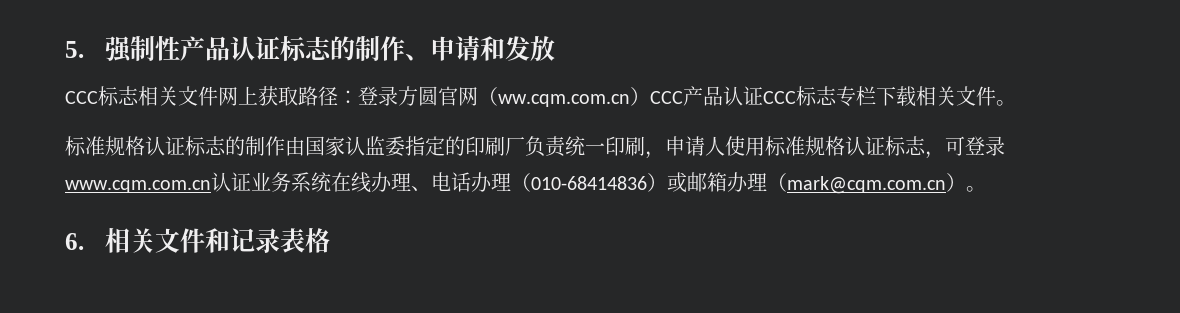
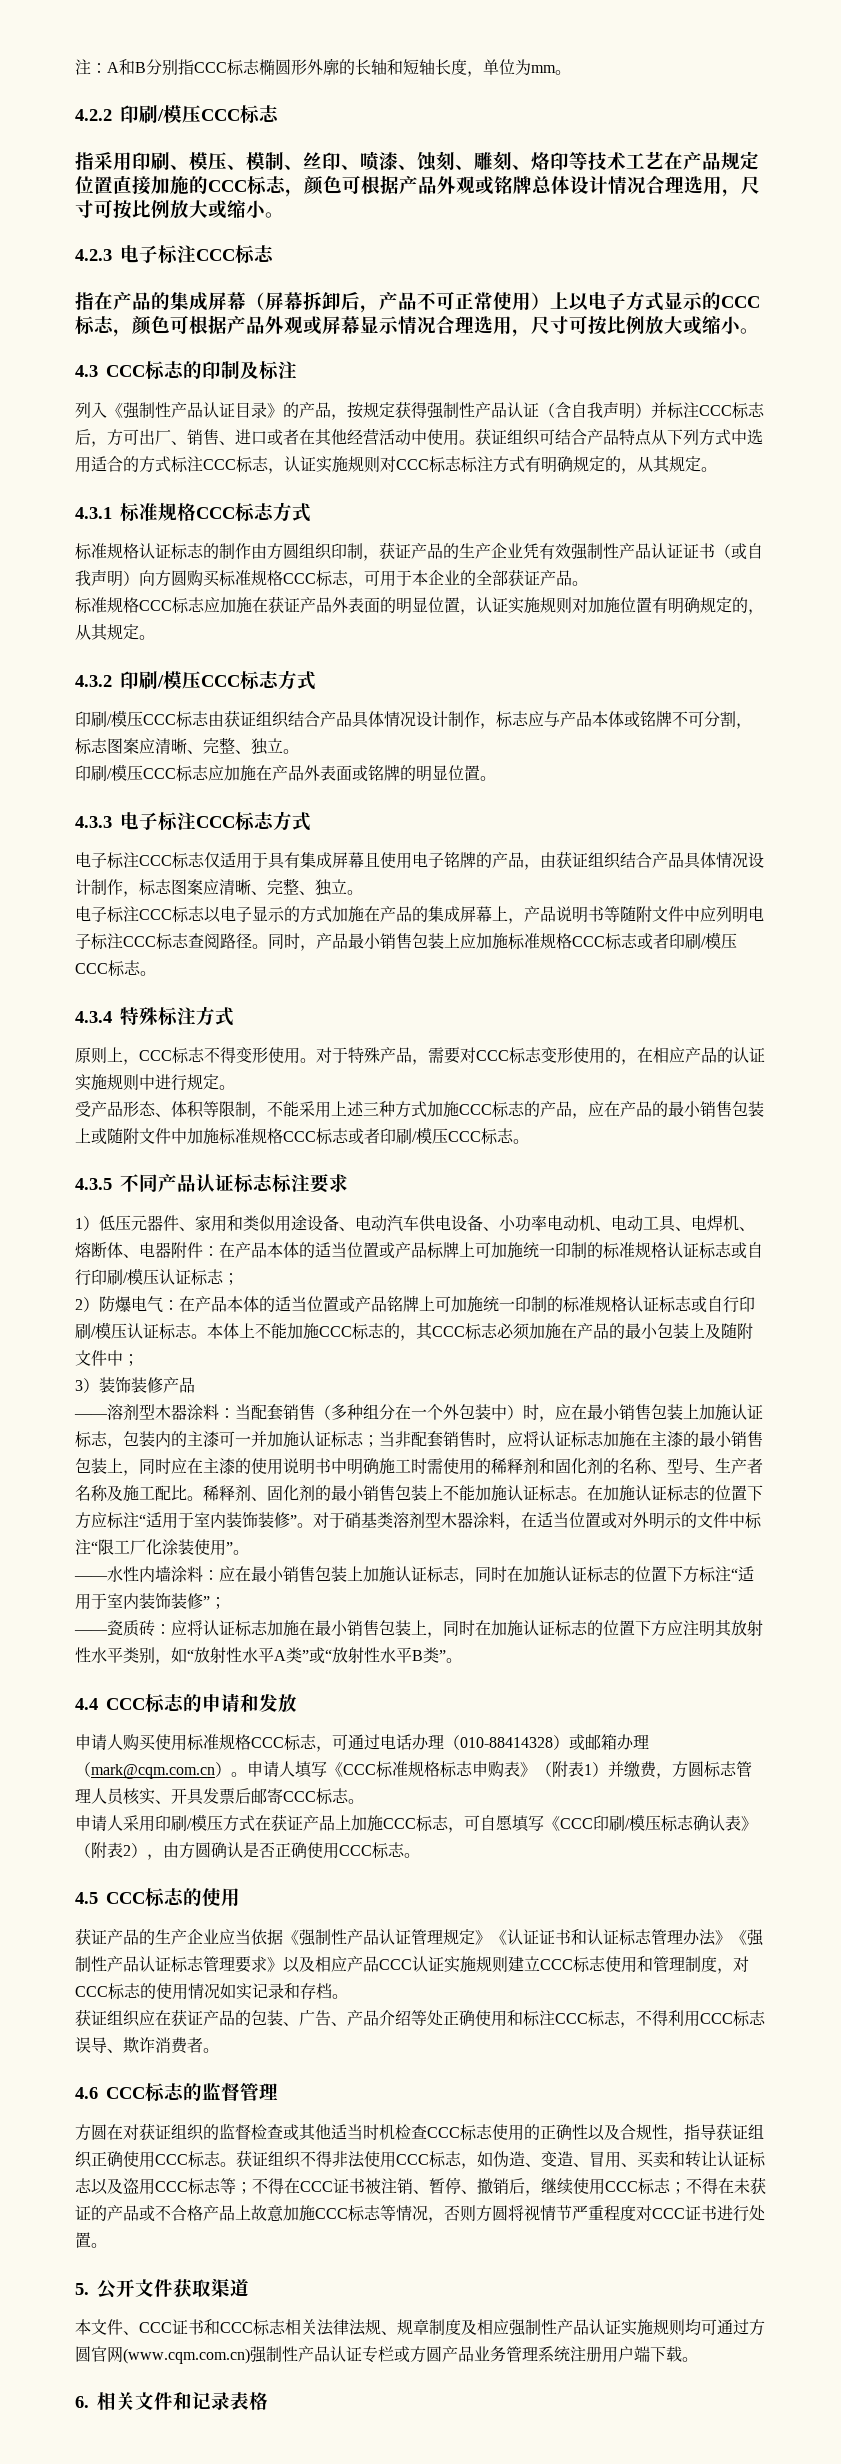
[65,35,555,63] [65,86,1016,107] 5.强制性产品认证标志的制作、申请和发放 // CCC标志相关文件网上获取路径：登录方圆官网（ww.cqm.com.cn）CCC产品认证CCC标志专栏下载相关文件。 -> [75,58,571,77] [75,105,279,124] [75,151,759,172] [75,175,760,197] [75,199,284,219] [75,245,274,264] [75,291,760,313] [75,315,759,337] [75,361,297,380] [75,401,765,420] [75,428,763,447] [75,456,717,474] [75,502,311,522] 注：A和B分别指CCC标志椭圆形外廓的长轴和短轴长度，单位为mm。 // 4.2.2印刷/模压CCC标志 // 指采用印刷、模压、模制、丝印、喷漆、蚀刻、雕刻、烙印等技术工艺在产品规定位置直接加施的CCC标志，颜色可根据产品外观或铭牌总体设计情况合理选用，尺寸可按比例放大或缩小。 // 4.2.3电子标注CCC标志 // 指在产品的集成屏幕（屏幕拆卸后，产品不可正常使用）上以电子方式显示的CCC标志，颜色可根据产品外观或屏幕显示情况合理选用，尺寸可按比例放大或缩小。 // 4.3 CCC标志的印制及标注 // 列入《强制性产品认证目录》的产品，按规定获得强制性产品认证（含自我声明）并标注CCC标志后，方可出厂、销售、进口或者在其他经营活动中使用。获证组织可结合产品特点从下列方式中选用适合的方式标注CCC标志，认证实施规则对CCC标志标注方式有明确规定的，从其规定。 // 4.3.1标准规格CCC标志方式
[305,136,1005,159] [65,172,431,193] 国家认监委指定的印刷厂负责统一印刷，申请人使用标准规格认证标志，可登录www.cqm.com.cn认证业务系统在线办理、 -> [267,542,763,561] [75,569,588,588] [75,596,764,615] [75,624,155,641] [75,670,316,690] [75,710,752,729] [75,737,299,755] [75,764,496,782] [75,811,311,831] [75,851,764,870] [75,878,363,897] [75,906,764,924] [75,932,737,951] [75,960,156,977] [75,1006,234,1026] [75,1047,765,1065] [75,1074,235,1091] [75,1101,764,1119] [75,1127,529,1145] [75,1174,348,1193] [75,1215,755,1232] [75,1242,763,1259] [75,1268,239,1286] [75,1295,755,1313] [75,1322,753,1341] [75,1350,139,1366] [75,1377,195,1393] [74,1404,763,1422] [75,1431,763,1449] [75,1458,763,1476] [75,1485,763,1502] [75,1512,762,1530] [75,1539,249,1556] [74,1566,754,1584] [75,1593,226,1610] [74,1620,763,1638] [75,1647,462,1665] [75,1693,297,1713] [75,1734,380,1752] 方圆组织印制，获证产品的生产企业凭有效强制性产品认证证书（或自我声明）向方圆购买标准规格CCC标志，可用于本企业的全部获证产品。 // 标准规格CCC标志应加施在获证产品外表面的明显位置，认证实施规则对加施位置有明确规定的，从其规定。 // 4.3.2印刷/模压CCC标志方式 // 印刷/模压CCC标志由获证组织结合产品具体情况设计制作，标志应与产品本体或铭牌不可分割，标志图案应清晰、完整、独立。 // 印刷/模压CCC标志应加施在产品外表面或铭牌的明显位置。 // 4.3.3电子标注CCC标志方式 // 电子标注CCC标志仅适用于具有集成屏幕且使用电子铭牌的产品，由获证组织结合产品具体情况设计制作，标志图案应清晰、完整、独立。 // 电子标注CCC标志以电子显示的方式加施在产品的集成屏幕上，产品说明书等随附文件中应列明电子标注CCC标志查阅路径。同时，产品最小销售包装上应加施标准规格CCC标志或者印刷/模压CCC标志。 // 4.3.4特殊标注方式 // 原则上，CCC标志不得变形使用。对于特殊产品，需要对CCC标志变形使用的，在相应产品的认证实施规则中进行规定。 // 受产品形态、体积等限制，不能采用上述三种方式加施CCC标志的产品，应在产品的最小销售包装上或随附文件中加施标准规格CCC标志或者印刷/模压CCC标志。 // 4.3.5不同产品认证标志标注要求 // 1）低压元器件、家用和类似用途设备、电动汽车供电设备、小功率电动机、电动工具、电焊机、熔断体、电器附件：在产品本体的适当位置或产品标牌上可加施统一印制的标准规格认证标志或自行印刷/模压认证标志； // 2）防爆电气：在产品本体的适当位置或产品铭牌上可加施统一印制的标准规格认证标志或自行印刷/模压认证标志。本体上不能加施CCC标志的，其CCC标志必须加施在产品的最小包装上及随附文件中； // 3）装饰装修产品 // ——溶剂型木器涂料：当配套销售（多种组分在一个外包装中）时，应在最小销售包装上加施认证标志，包装内的主漆可一并加施认证标志；当非配套销售时，应将认证标志加施在主漆的最小销售包装上，同时应在主漆的使用说明书中明确施工时需使用的稀释剂和固化剂的名称、型号、生产者名称及施工配比。稀释剂、固化剂的最小销售包装上不能加施认证标志。在加施认证标志的位置下方应标注“适用于室内装饰装修”。对于硝基类溶剂型木器涂料，在适当位置或对外明示的文件中标注“限工厂化涂装使用”。 // ——水性内墙涂料：应在最小销售包装上加施认证标志，同时在加施认证标志的位置下方标注“适用于室内装饰装修”； // ——瓷质砖：应将认证标志加施在最小销售包装上，同时在加施认证标志的位置下方应注明其放射性水平类别，如“放射性水平A类”或“放射性水平B类”。 // 4.4 CCC标志的申请和发放 // 申请人购买使用标准规格CCC标志，可通过
[531,176,647,190] 010-68414836 -> [460,1737,553,1748] 010-88414328
(986, 189) none -> [247,1761,752,1779] [75,1788,364,1805] [75,1814,757,1833] [75,1842,420,1860] [75,1888,240,1907] [75,1928,764,1946] [75,1956,749,1974] [75,1983,348,2000] [75,2009,766,2028] [75,2037,219,2054] [75,2083,278,2102] [75,2123,764,2142] [75,2150,766,2169] [75,2177,766,2196] [75,2205,765,2223] [75,2232,107,2248] [75,2278,249,2299] [75,2319,765,2336] [75,2346,698,2364] 申请人填写《CCC标准规格标志申购表》（附表1）并缴费，方圆标志管理人员核实、开具发票后邮寄CCC标志。 // 申请人采用印刷/模压方式在获证产品上加施CCC标志，可自愿填写《CCC印刷/模压标志确认表》（附表2），由方圆确认是否正确使用CCC标志。 // 4.5 CCC标志的使用 // 获证产品的生产企业应当依据《强制性产品认证管理规定》《认证证书和认证标志管理办法》《强制性产品认证标志管理要求》以及相应产品CCC认证实施规则建立CCC标志使用和管理制度，对CCC标志的使用情况如实记录和存档。 // 获证组织应在获证产品的包装、广告、产品介绍等处正确使用和标注CCC标志，不得利用CCC标志误导、欺诈消费者。 // 4.6 CCC标志的监督管理 // 方圆在对获证组织的监督检查或其他适当时机检查CCC标志使用的正确性以及合规性，指导获证组织正确使用CCC标志。获证组织不得非法使用CCC标志，如伪造、变造、冒用、买卖和转让认证标志以及盗用CCC标志等；不得在CCC证书被注销、暂停、撤销后，继续使用CCC标志；不得在未获证的产品或不合格产品上故意加施CCC标志等情况，否则方圆将视情节严重程度对CCC证书进行处置。 // 5.公开文件获取渠道 // 本文件、CCC证书和CCC标志相关法律法规、规章制度及相应强制性产品认证实施规则均可通过方圆官网(www.cqm.com.cn)强制性产品认证专栏或方圆产品业务管理系统注册用户端下载。

